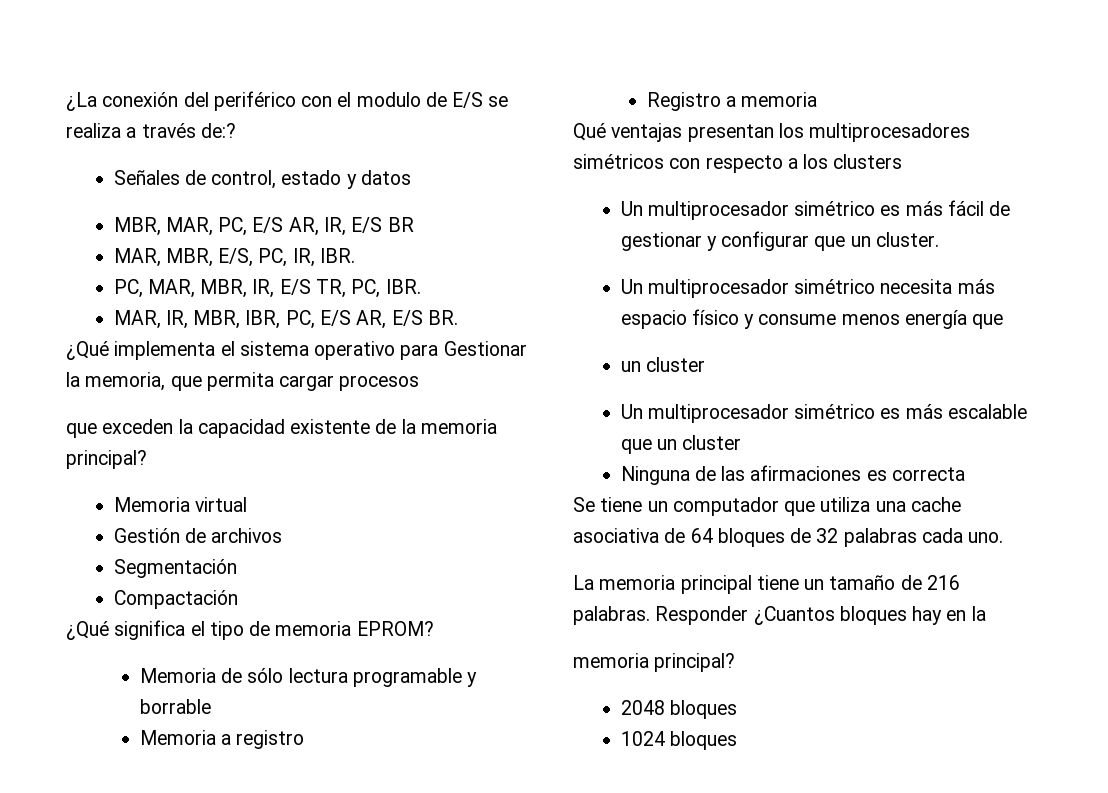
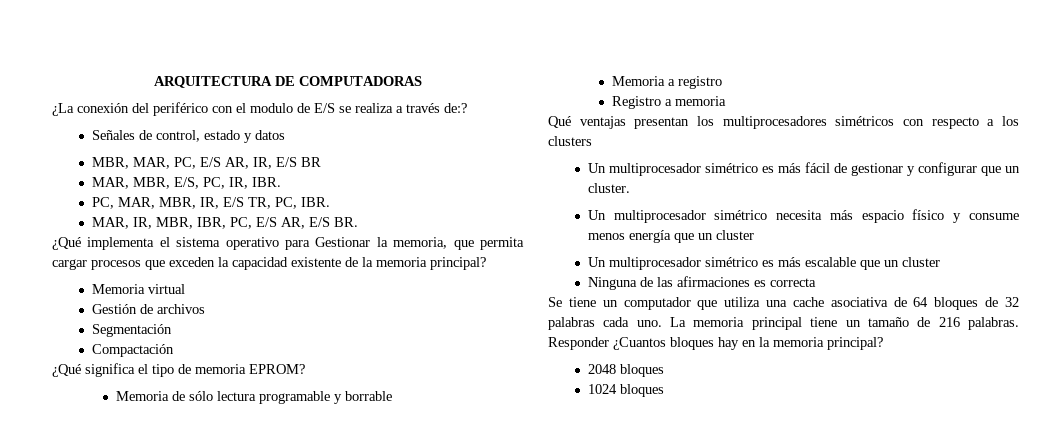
(66, 101) none -> [153,76,422,88] ARQUITECTURA DE COMPUTADORAS //
(420, 383) // -> (141, 265) none
(1004, 321) // -> (694, 238) none
(1004, 537) // -> (662, 323) none
(986, 613) // -> (770, 342) none

